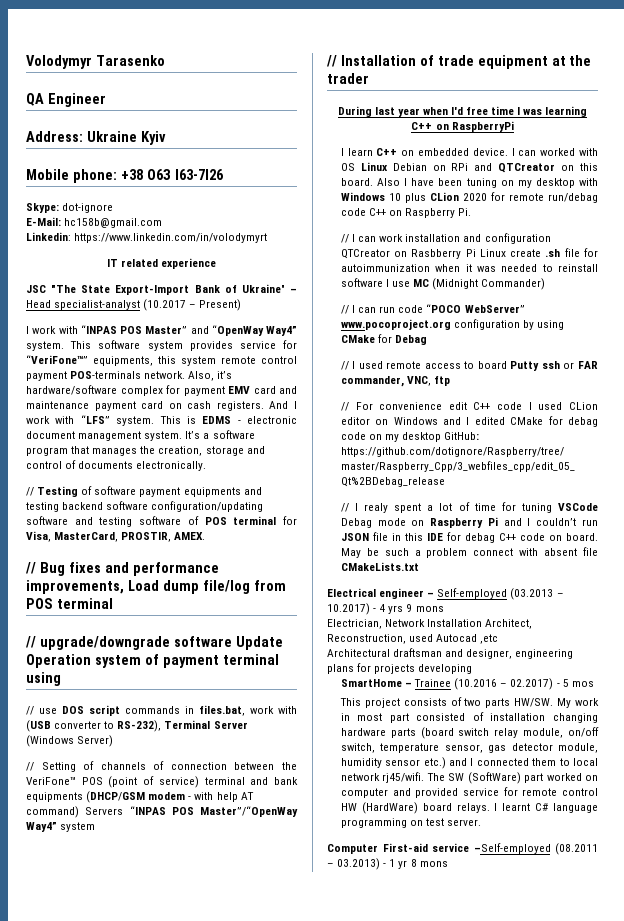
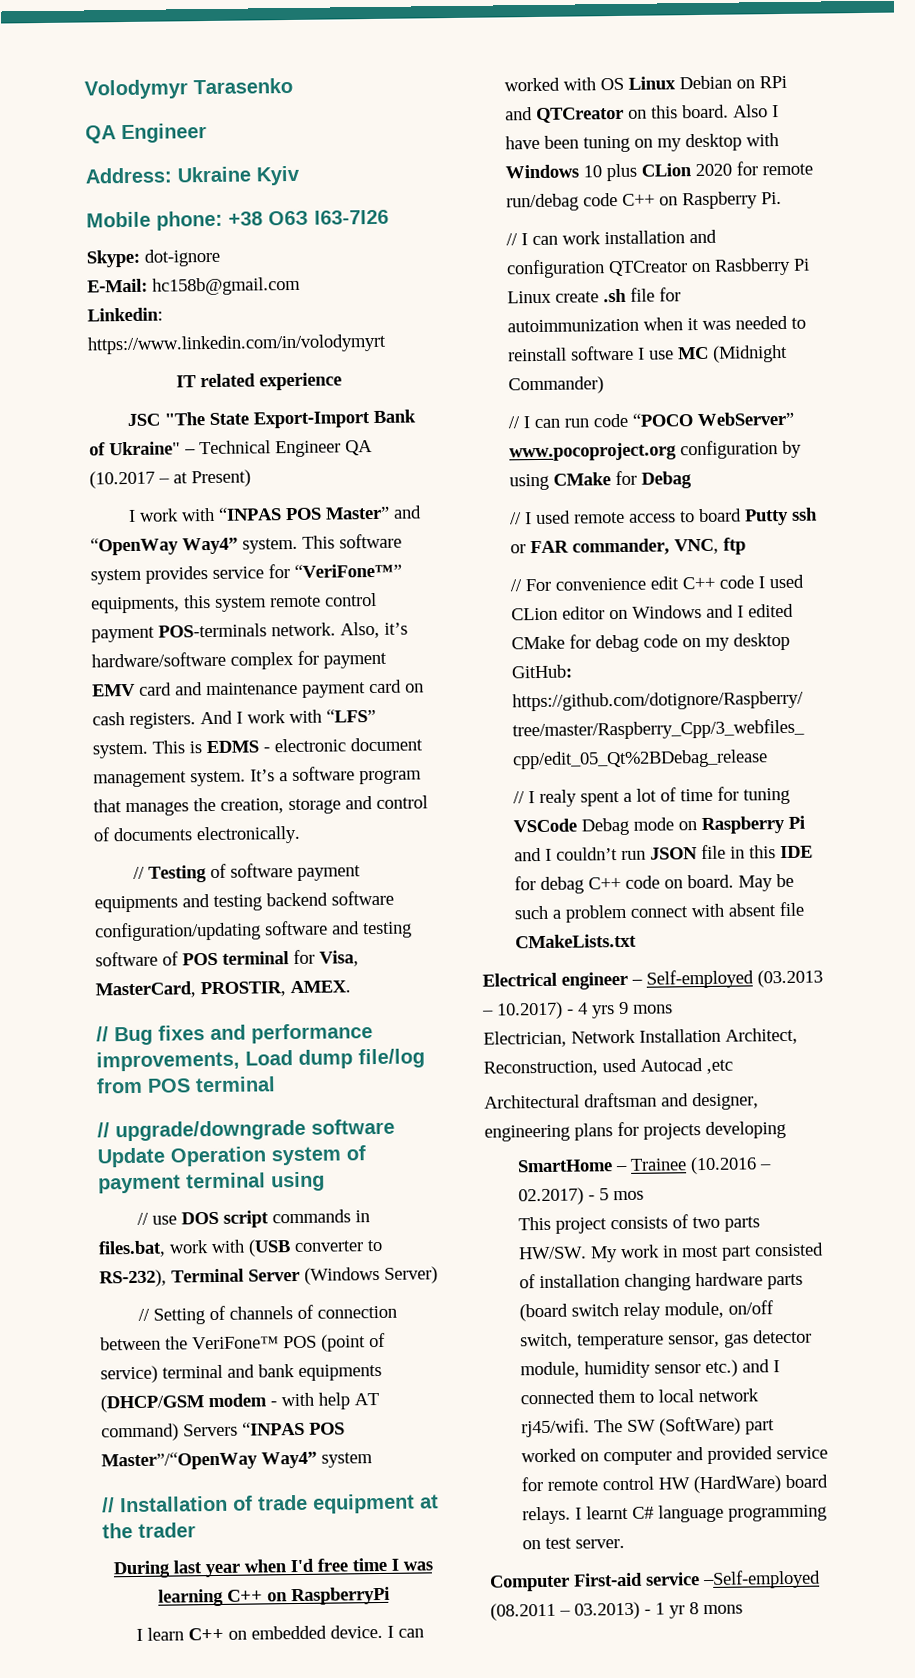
[26,300,141,310] Head specialist-analyst -> [199,440,373,458] Technical Engineer QA
(197, 306) none -> [173,472,188,484] at

